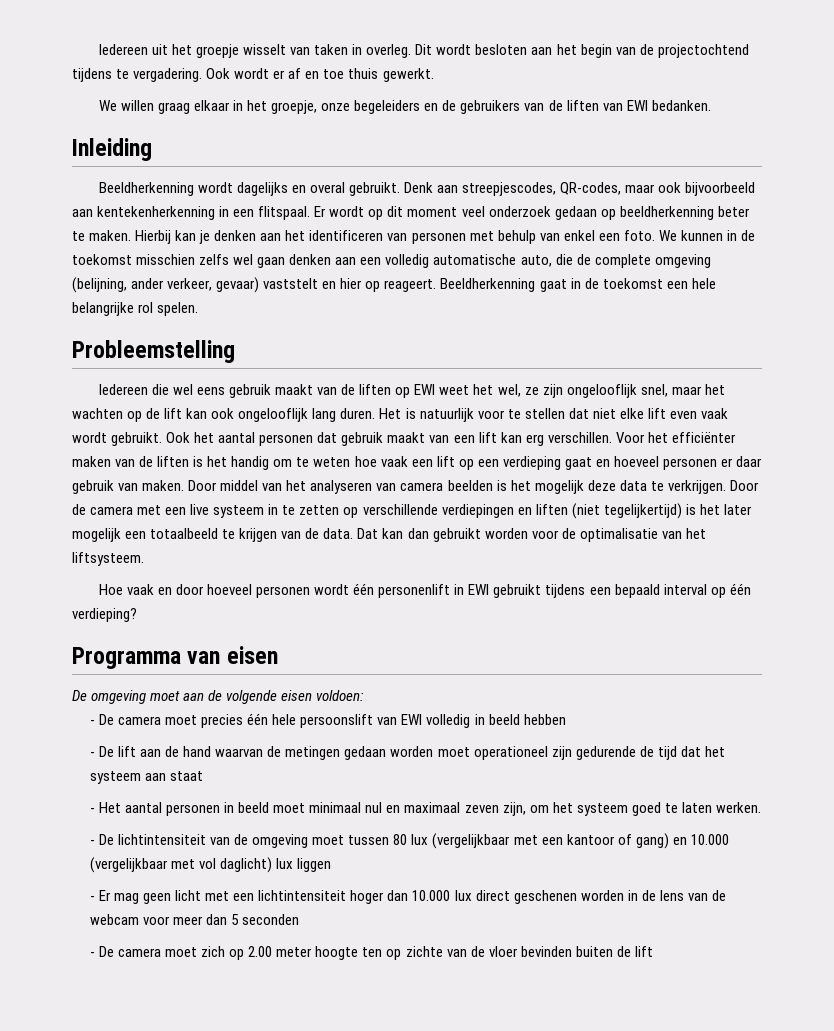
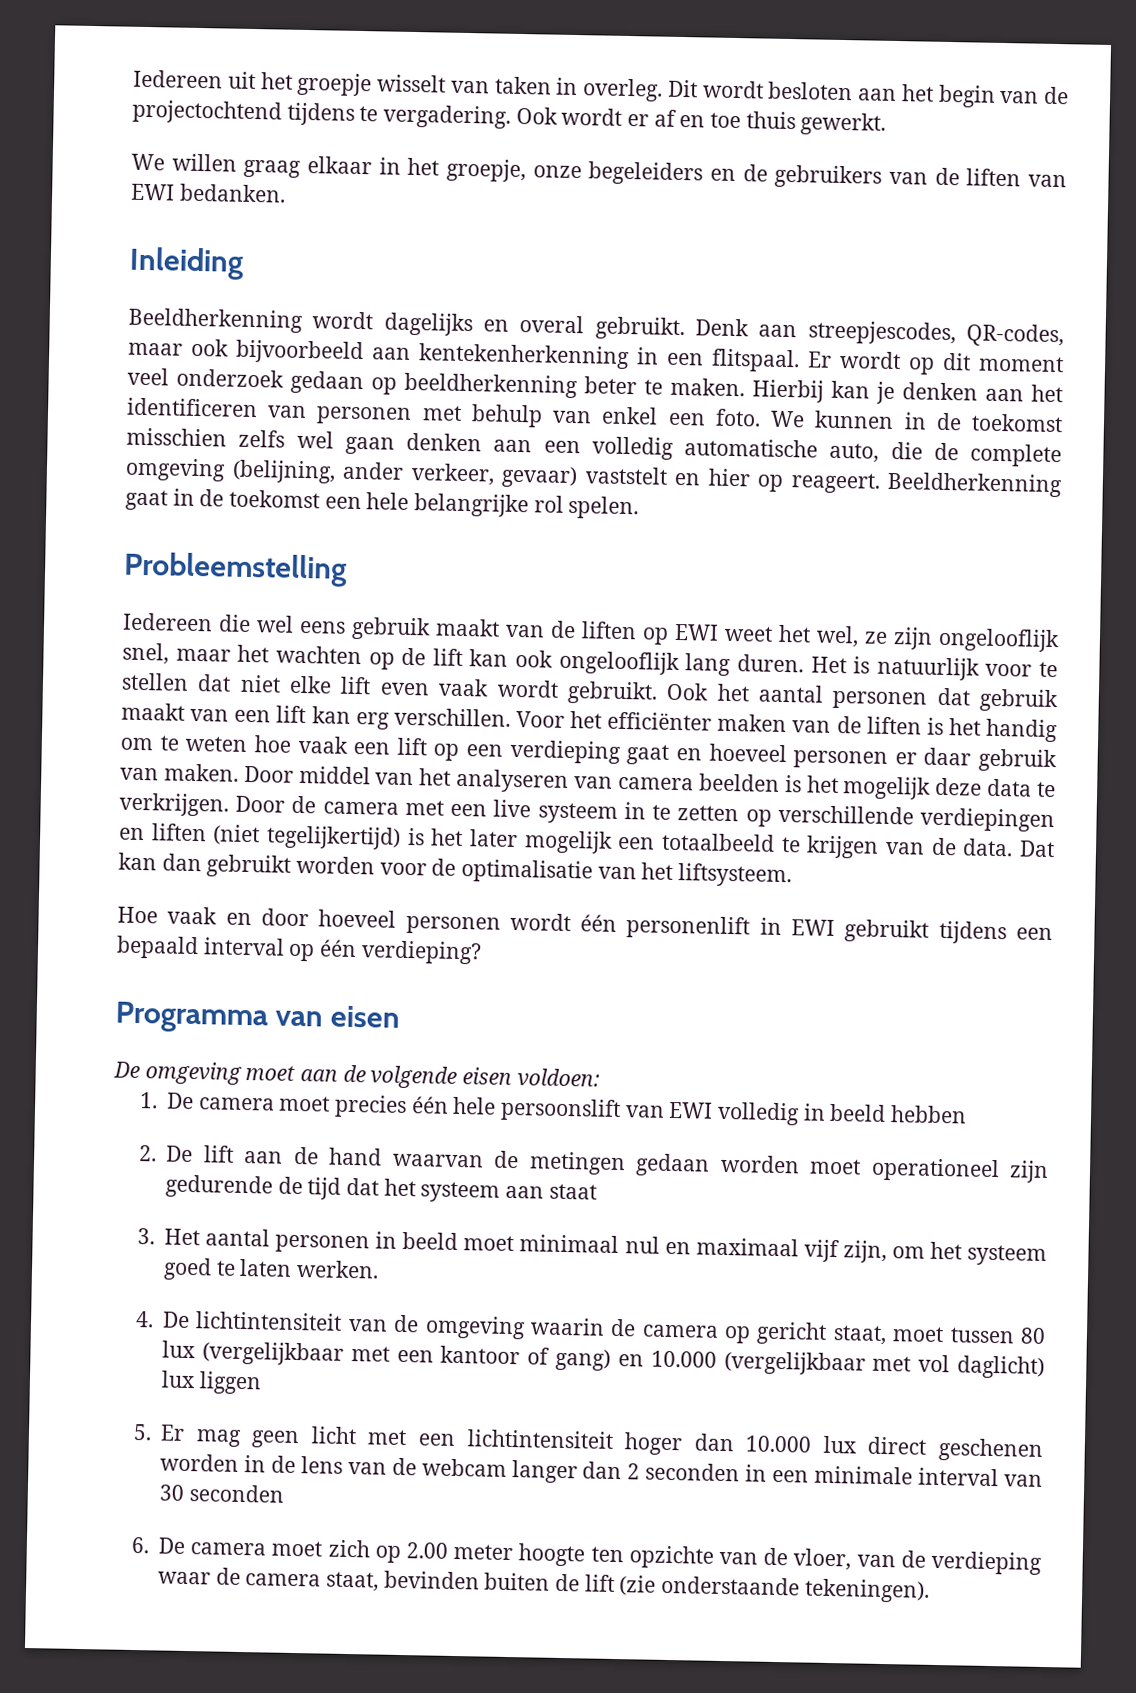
[89,720,95,725] - -> [139,1092,158,1109] 1.
[89,752,95,757] - -> [138,1145,157,1162] 2.
[89,808,95,813] - -> [136,1228,155,1245] 3.
[464,805,499,813] zeven -> [803,1239,840,1263] vijf
[89,840,95,845] - -> [134,1310,154,1328] 4.
(309, 841) none -> [529,1317,887,1346] waarin de camera op gericht staat,
[89,896,95,901] - -> [132,1423,152,1441] 5.
[143,914,240,925] voor meer dan 5 -> [511,1460,1043,1487] [159,1484,186,1501] langer dan 2 seconden in een minimale interval van 30
[89,952,95,957] - -> [130,1536,150,1554] 6.
[386,946,518,960] op zichte van de vloer -> [628,1545,1043,1575] [158,1567,380,1592] opzichte van de vloer, van de verdieping waar de camera staat,
(653, 951) none -> [619,1575,930,1603] (zie onderstaande tekeningen).

